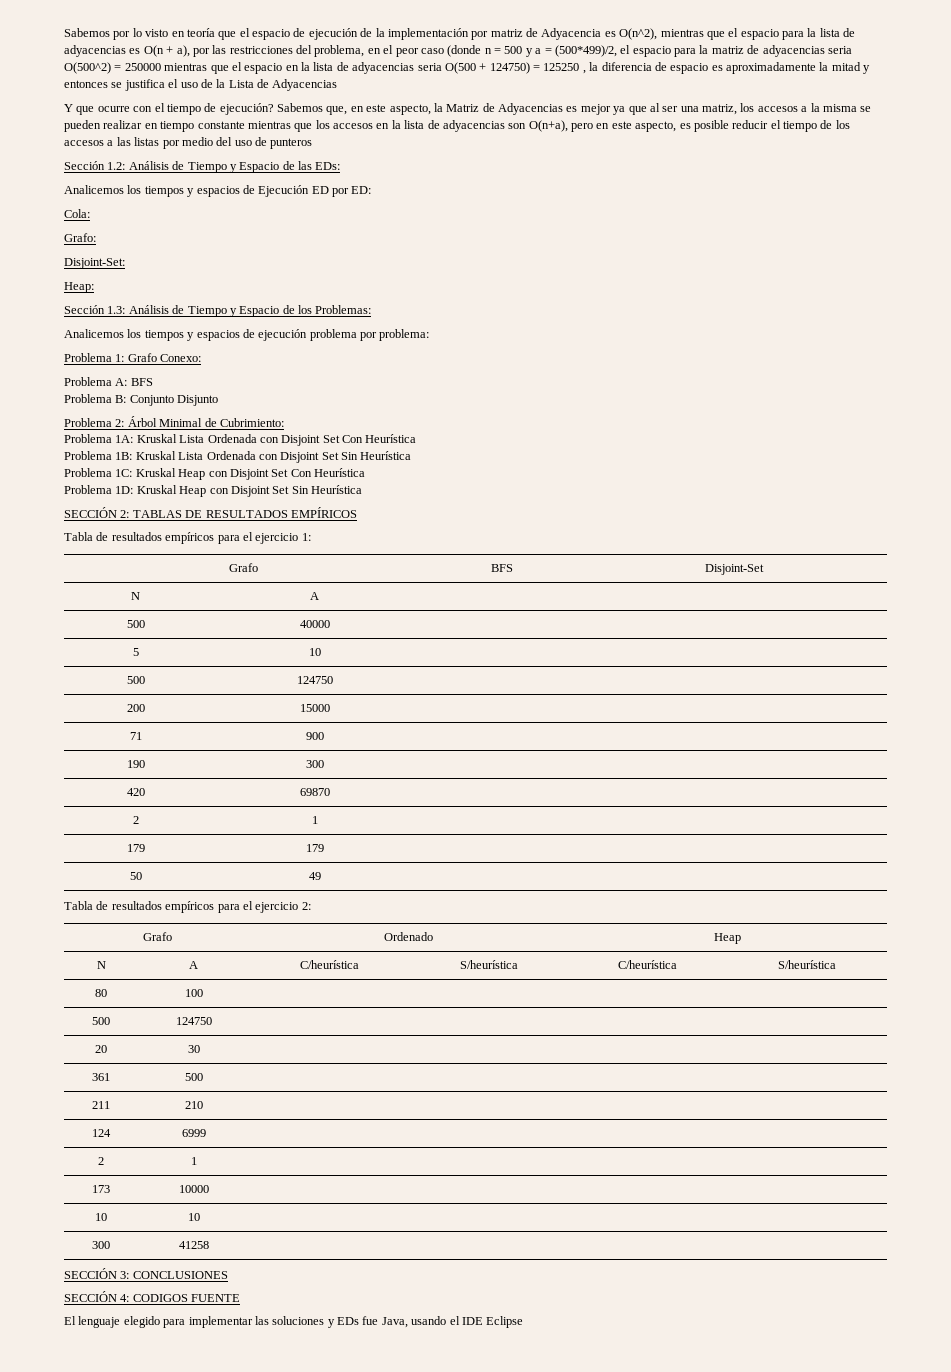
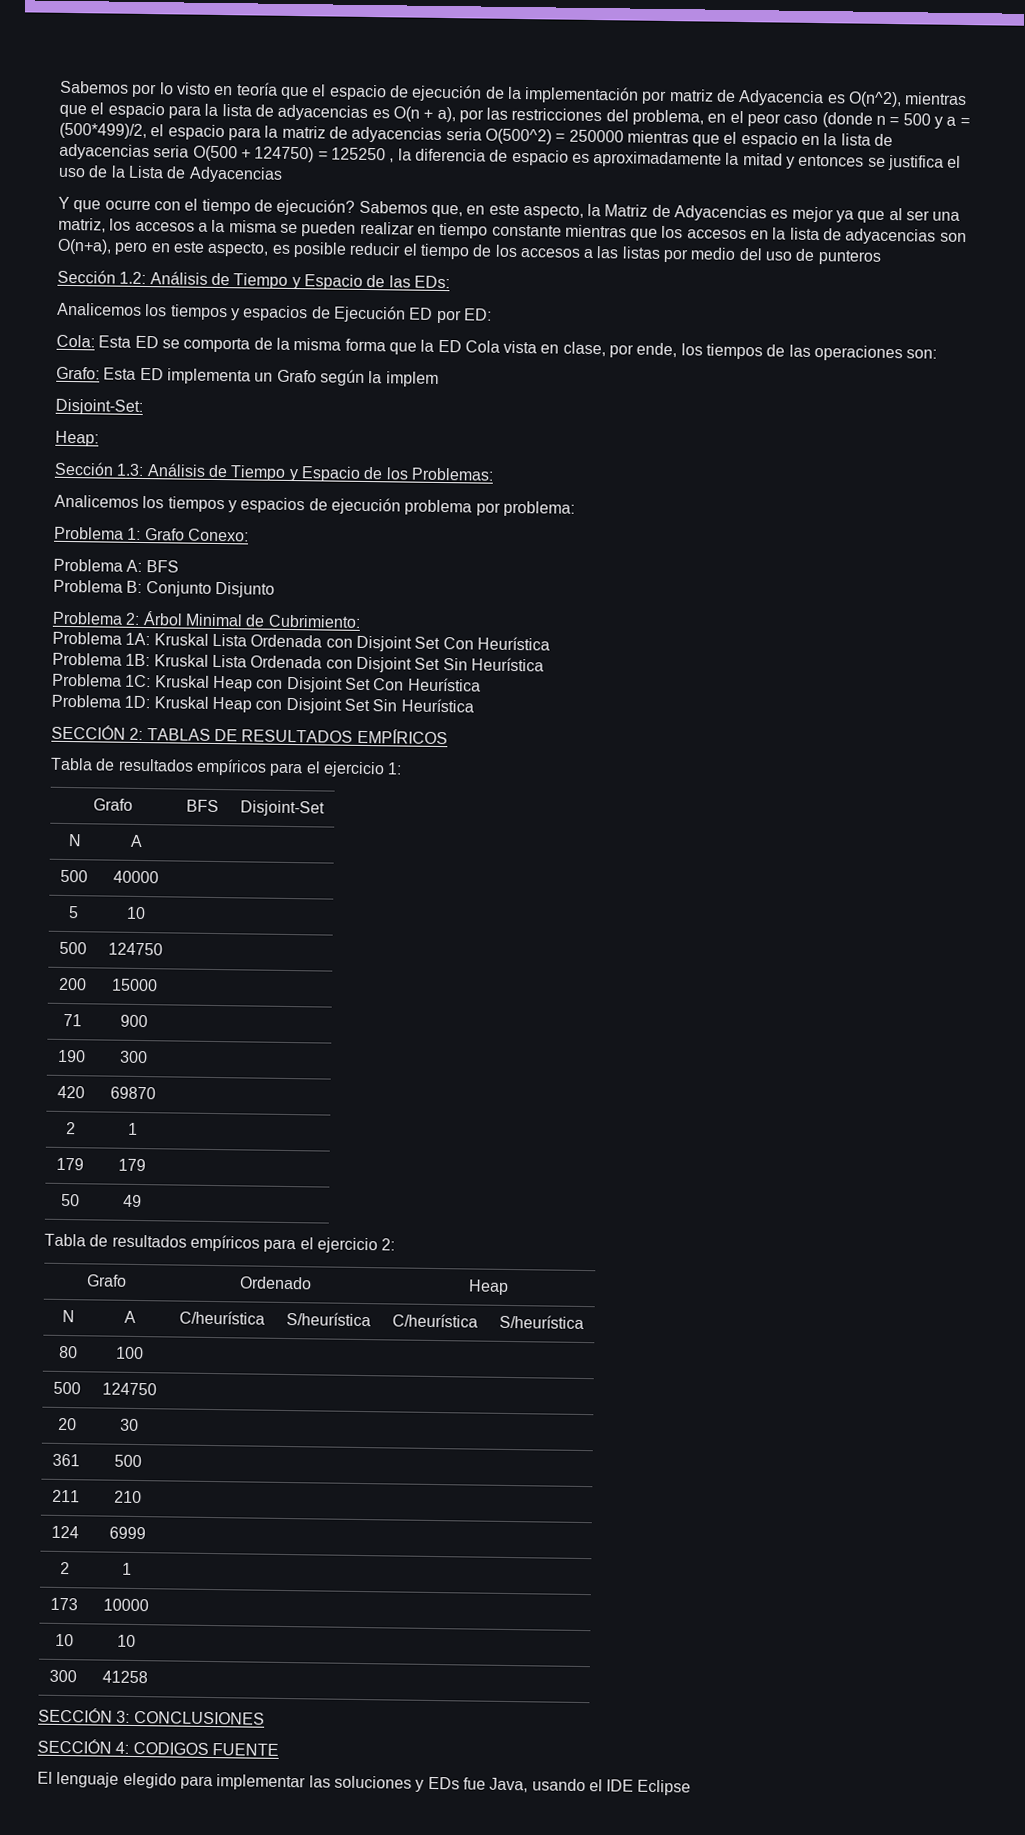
[64,233,96,242] // Grafo: -> [98,335,938,362] [56,366,439,387] Esta ED se comporta de la misma forma que la ED Cola vista en clase, por ende, los tiempos de las operaciones son: // Grafo: Esta ED implementa un Grafo según la implem

